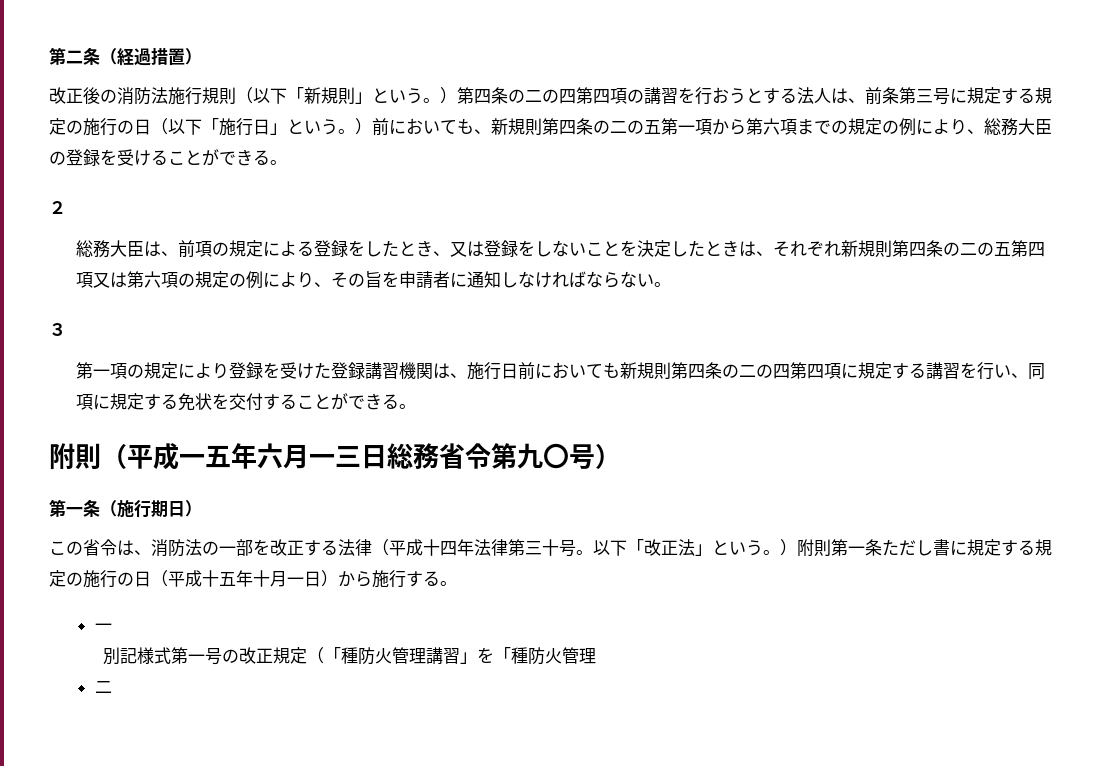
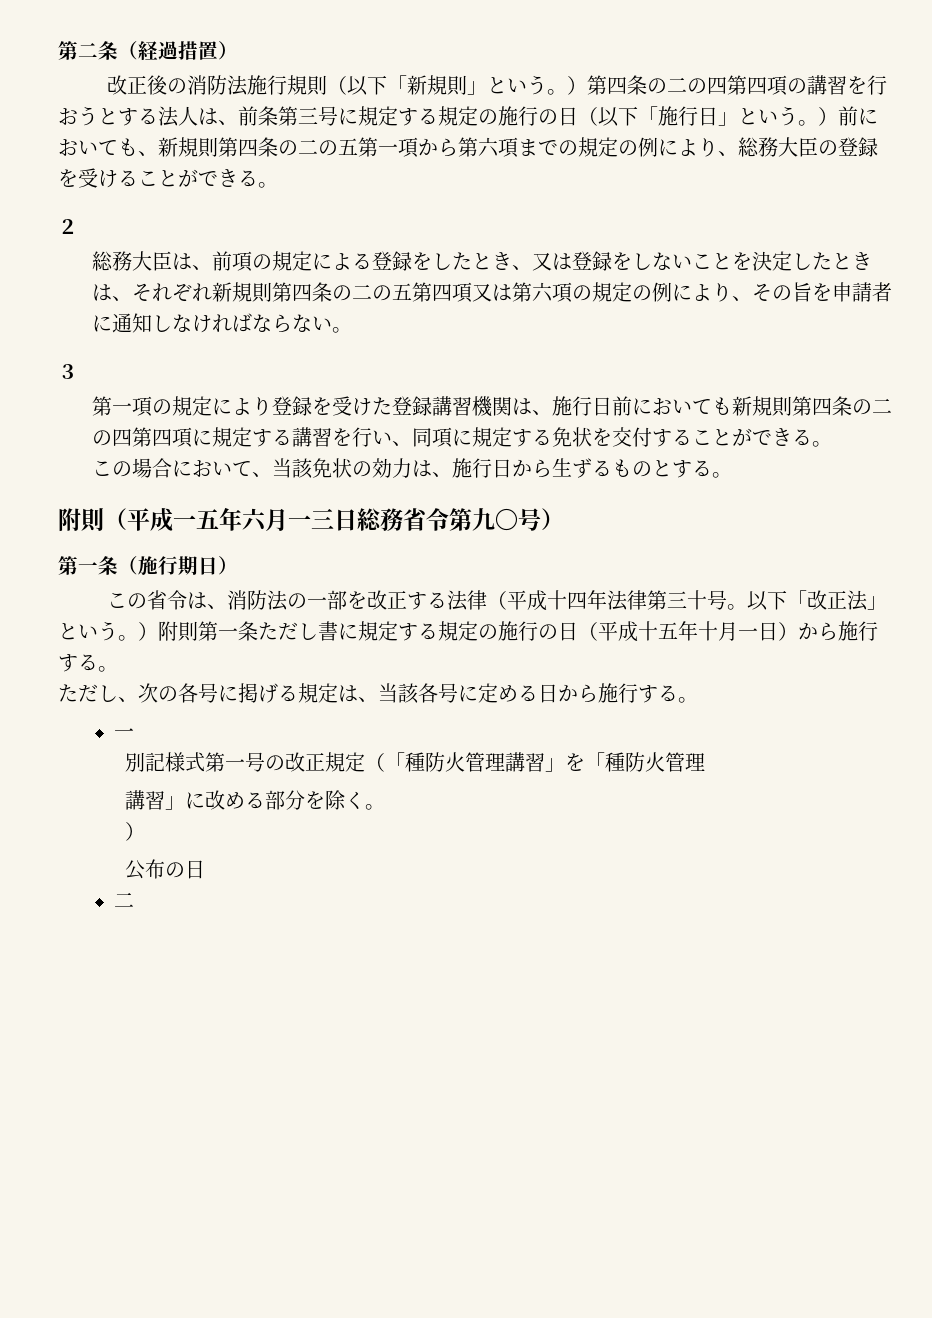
(416, 406) none -> [91,458,732,479] // この場合において、当該免状の効力は、施行日から生ずるものとする。
(457, 583) none -> [58,683,698,704] // ただし、次の各号に掲げる規定は、当該各号に定める日から施行する。
(596, 656) none -> [125,790,386,810] [125,822,146,841] [125,859,206,880] // 講習」に改める部分を除く。 // ） // 公布の日

